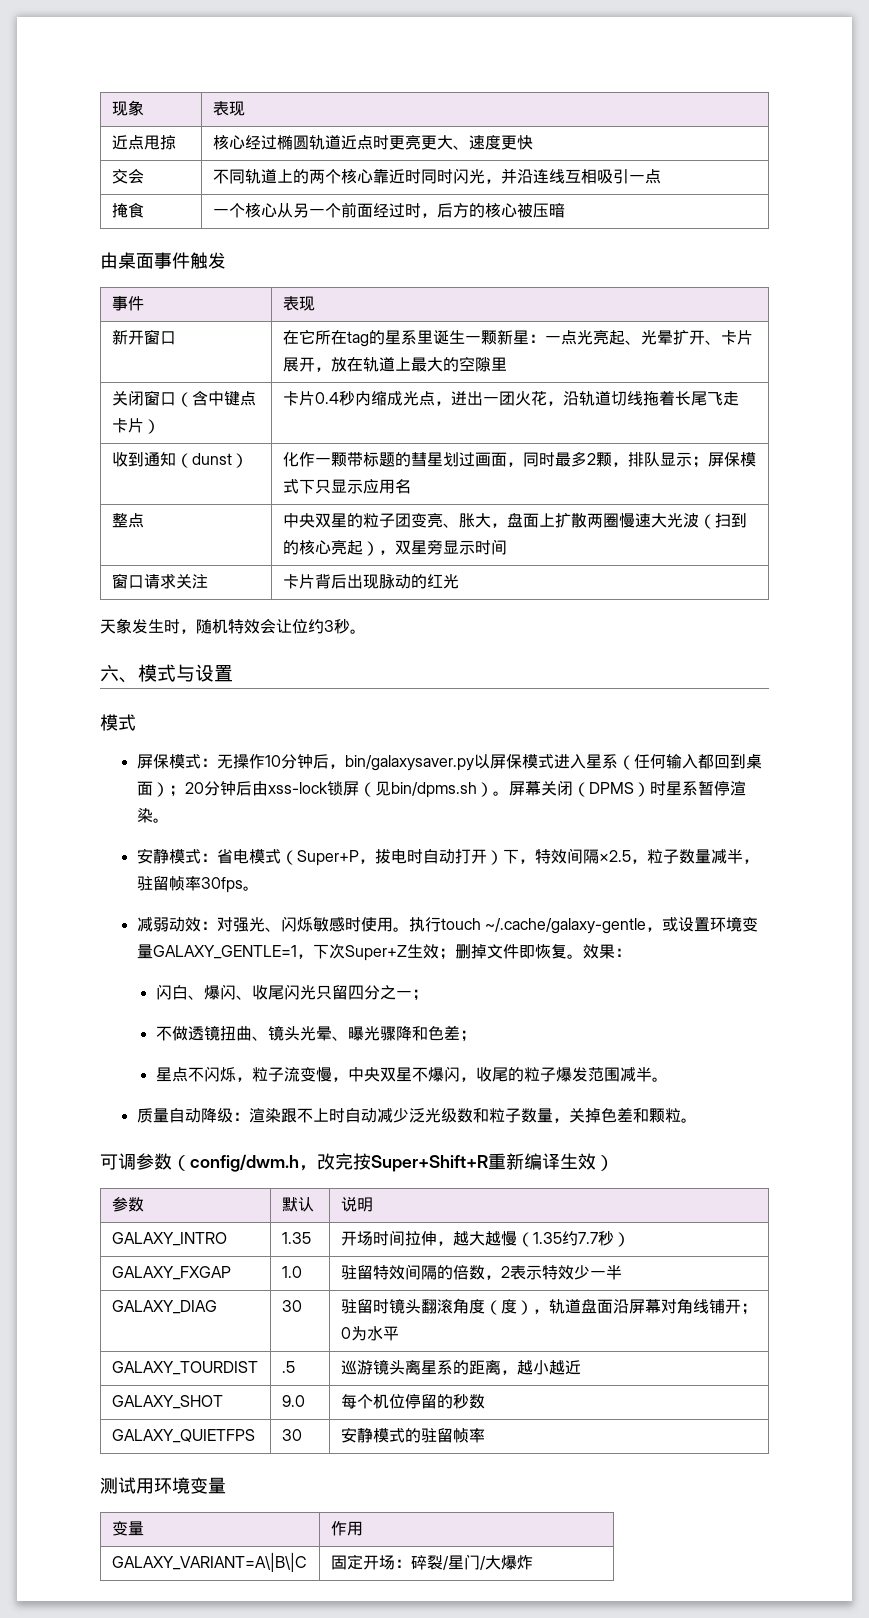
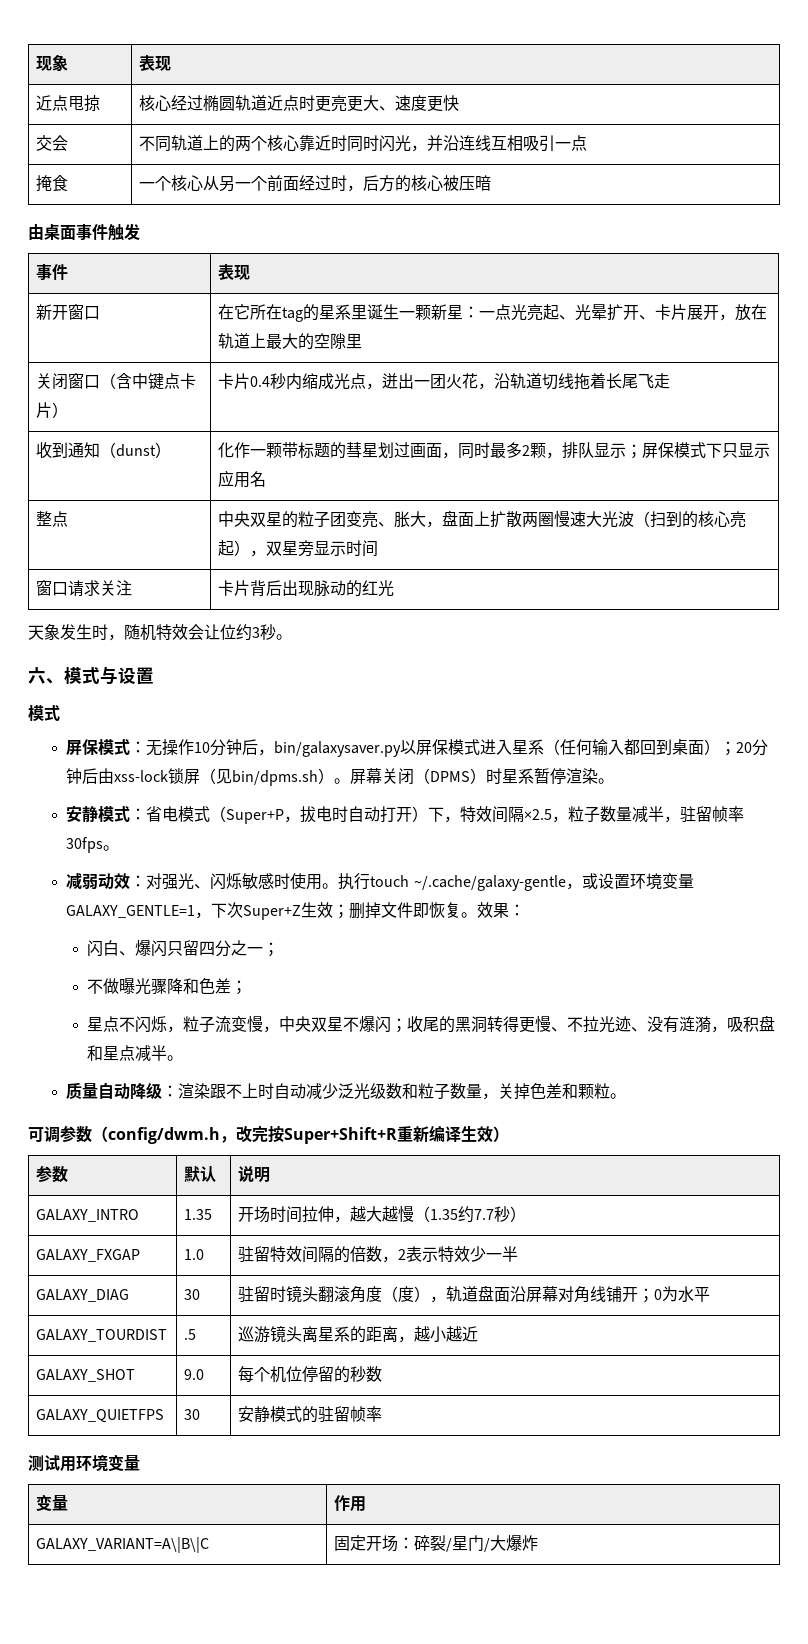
[235,984,316,1000] 、收尾闪光 -> (168, 948) none
[187,1025,348,1041] 透镜扭曲、镜头光晕、 -> (120, 986) none
[459,1067,620,1082] ，收尾的粒子爆发范围 -> [391,1015,776,1033] [87,1045,136,1061] ；收尾的黑洞转得更慢、不拉光迹、没有涟漪，吸积盘和星点

